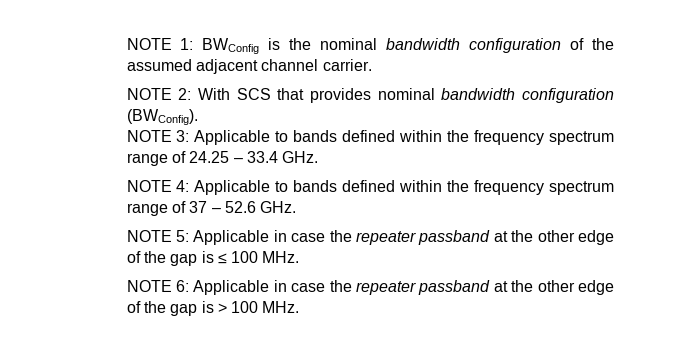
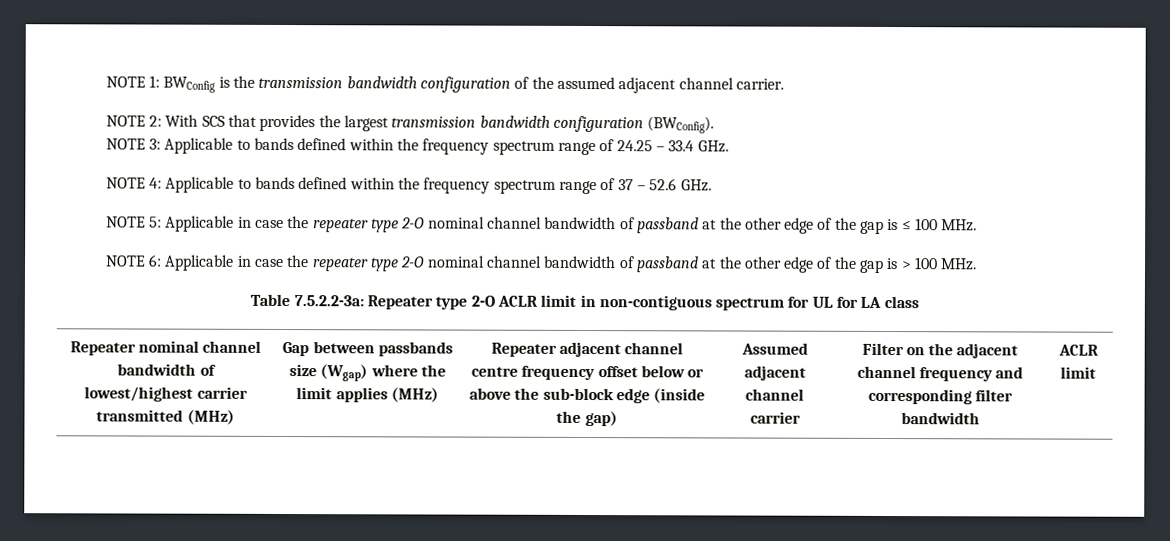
[320,38,378,50] nominal -> [258,76,344,89] transmission
[377,88,435,100] nominal -> [318,115,477,132] the largest transmission
(416, 238) none -> [370,216,635,233] type 2-O nominal channel bandwidth of
(416, 288) none -> [369,255,635,272] type 2-O nominal channel bandwidth of
(300, 307) none -> [250,293,919,311] [69,340,262,356] [117,363,216,376] [84,386,248,402] [96,409,235,425] [282,341,453,357] [289,364,446,382] [296,387,439,403] [490,341,684,358] [470,365,705,381] [468,387,706,404] [556,410,618,427] [740,342,808,355] [743,365,806,381] [745,388,804,401] [749,411,801,424] [861,342,1019,359] [856,365,1024,382] [867,388,1014,405] [900,412,980,425] [1057,344,1099,356] [1060,366,1096,379] // Table 7.5.2.2-3a: Repeater type 2-O ACLR limit in non-contiguous spectrum for UL for LA class // Repeater nominal channel bandwidth of lowest/highest carrier transmitted (MHz) | Gap between passbands size (Wgap) where the limit applies (MHz) | Repeater adjacent channel centre frequency offset below or above the sub-block edge (inside the gap) | Assumed adjacent channel carrier | Filter on the adjacent channel frequency and corresponding filter bandwidth | ACLR limit

